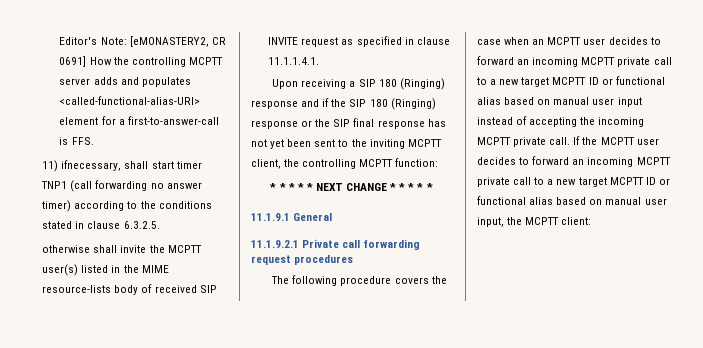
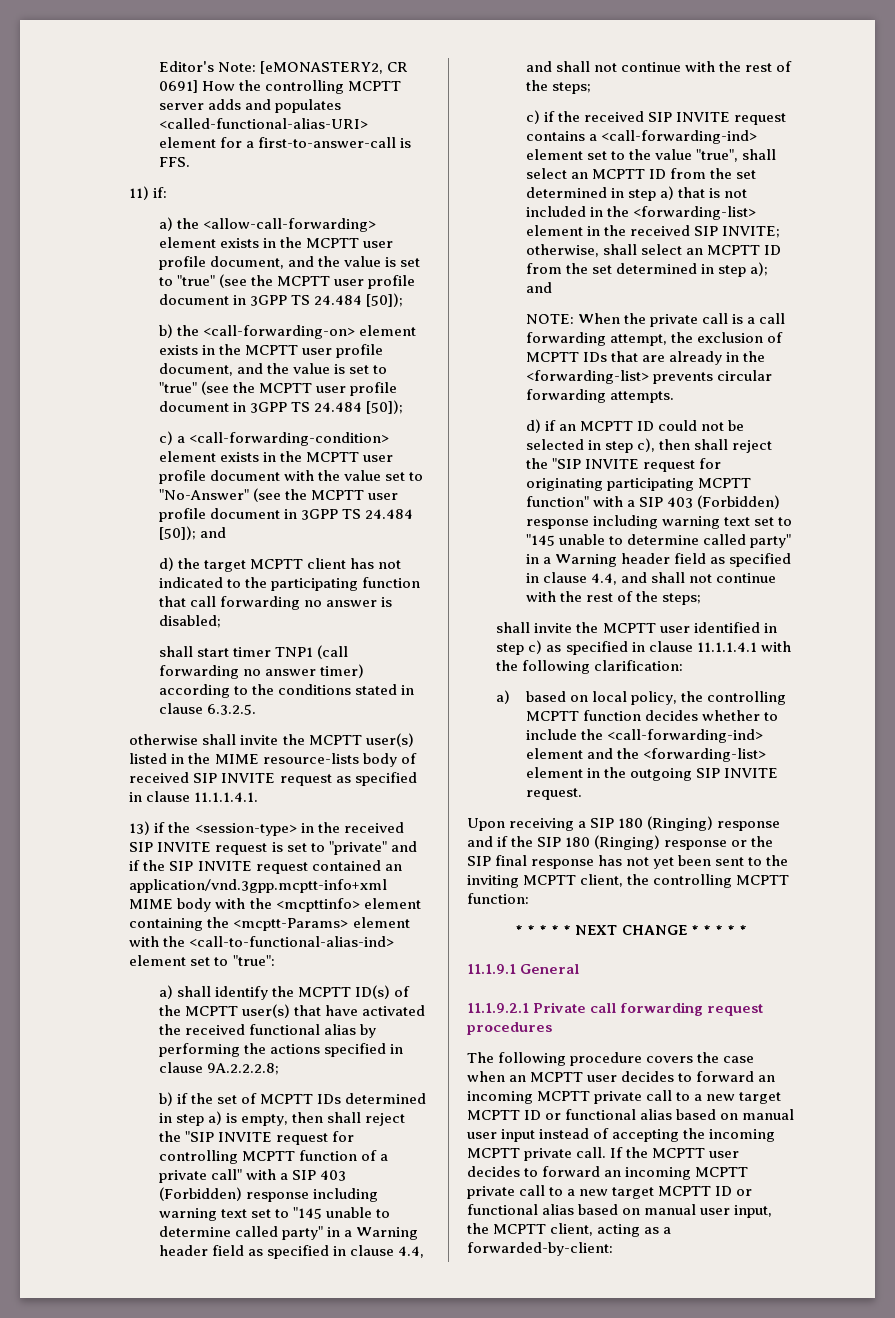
[61,160,122,171] ifnecessary, -> [153,187,168,198] [158,217,376,232] [158,237,394,248] [158,256,421,270] [158,274,416,289] [158,293,404,307] [158,324,416,339] [158,344,384,358] [158,363,388,376] [158,381,398,396] [158,400,404,414] [158,431,389,446] [158,451,394,462] [158,470,424,484] [158,488,398,502] [158,508,414,522] [158,526,226,540] [158,557,402,572] [158,577,420,591] [158,596,393,610] [158,615,221,628] if: // a) the <allow-call-forwarding> element exists in the MCPTT user profile document, and the value is set to "true" (see the MCPTT user profile document in 3GPP TS 24.484 [50]); // b) the <call-forwarding-on> element exists in the MCPTT user profile document, and the value is set to "true" (see the MCPTT user profile document in 3GPP TS 24.484 [50]); // c) a <call-forwarding-condition> element exists in the MCPTT user profile document with the value set to "No-Answer" (see the MCPTT user profile document in 3GPP TS 24.484 [50]); and // d) the target MCPTT client has not indicated to the participating function that call forwarding no answer is disabled; //
(320, 61) none -> [129,821,404,836] [129,841,417,855] [129,860,402,874] [129,879,388,893] [129,898,421,912] [129,917,410,931] [129,936,395,947] [129,955,275,966] [158,985,411,1000] [158,1004,426,1018] [158,1024,376,1038] [158,1043,403,1057] [158,1062,279,1075] [158,1092,427,1106] [158,1111,406,1126] [158,1131,354,1145] [158,1150,388,1164] [158,1169,347,1183] [158,1187,378,1202] [158,1207,391,1221] [158,1226,419,1240] [158,1245,425,1259] [525,61,793,72] [525,80,591,94] [525,110,787,125] [525,130,757,144] [525,149,777,162] [525,168,757,179] [525,186,748,201] [525,206,756,220] [525,225,781,238] [525,244,782,257] [525,262,769,277] [525,282,552,293] [525,313,786,327] [525,332,783,346] [525,351,766,365] [525,370,772,384] [525,389,674,403] [525,419,745,433] [525,438,773,453] [525,458,721,472] [525,478,751,491] [525,495,781,509] [525,515,793,529] [525,534,792,548] [525,553,792,567] [525,572,777,585] [525,591,702,605] [496,622,777,633] [496,640,791,655] [496,660,684,674] [496,690,787,705] [525,710,778,721] [525,729,763,743] [525,748,766,762] [525,767,779,781] [525,788,582,800] // 13) if the <session-type> in the received SIP INVITE request is set to "private" and if the SIP INVITE request contained an application/vnd.3gpp.mcptt-info+xml MIME body with the <mcpttinfo> element containing the <mcptt-Params> element with the <call-to-functional-alias-ind> element set to "true": // a) shall identify the MCPTT ID(s) of the MCPTT user(s) that have activated the received functional alias by performing the actions specified in clause 9A.2.2.2.8; // b) if the set of MCPTT IDs determined in step a) is empty, then shall reject the "SIP INVITE request for controlling MCPTT function of a private call" with a SIP 403 (Forbidden) response including warning text set to "145 unable to determine called party" in a Warning header field as specified in clause 4.4, and shall not continue with the rest of the steps; // c) if the received SIP INVITE request contains a <call-forwarding-ind> element set to the value "true", shall select an MCPTT ID from the set determined in step a) that is not included in the <forwarding-list> element in the received SIP INVITE; otherwise, shall select an MCPTT ID from the set determined in step a); and // NOTE: When the private call is a call forwarding attempt, the exclusion of MCPTT IDs that are already in the <forwarding-list> prevents circular forwarding attempts. // d) if an MCPTT ID could not be selected in step c), then shall reject the "SIP INVITE request for originating participating MCPTT function" with a SIP 403 (Forbidden) response including warning text set to "145 unable to determine called party" in a Warning header field as specified in clause 4.4, and shall not continue with the rest of the steps; // shall invite the MCPTT user identified in step c) as specified in clause 11.1.1.4.1 with the following clarification: // a) based on local policy, the controlling MCPTT function decides whether to include the <call-forwarding-ind> element and the <forwarding-list> element in the outgoing SIP INVITE request.
[561,217,592,225] client: -> [550,1223,672,1237] [467,1242,613,1256] client, acting as a forwarded-by-client:

